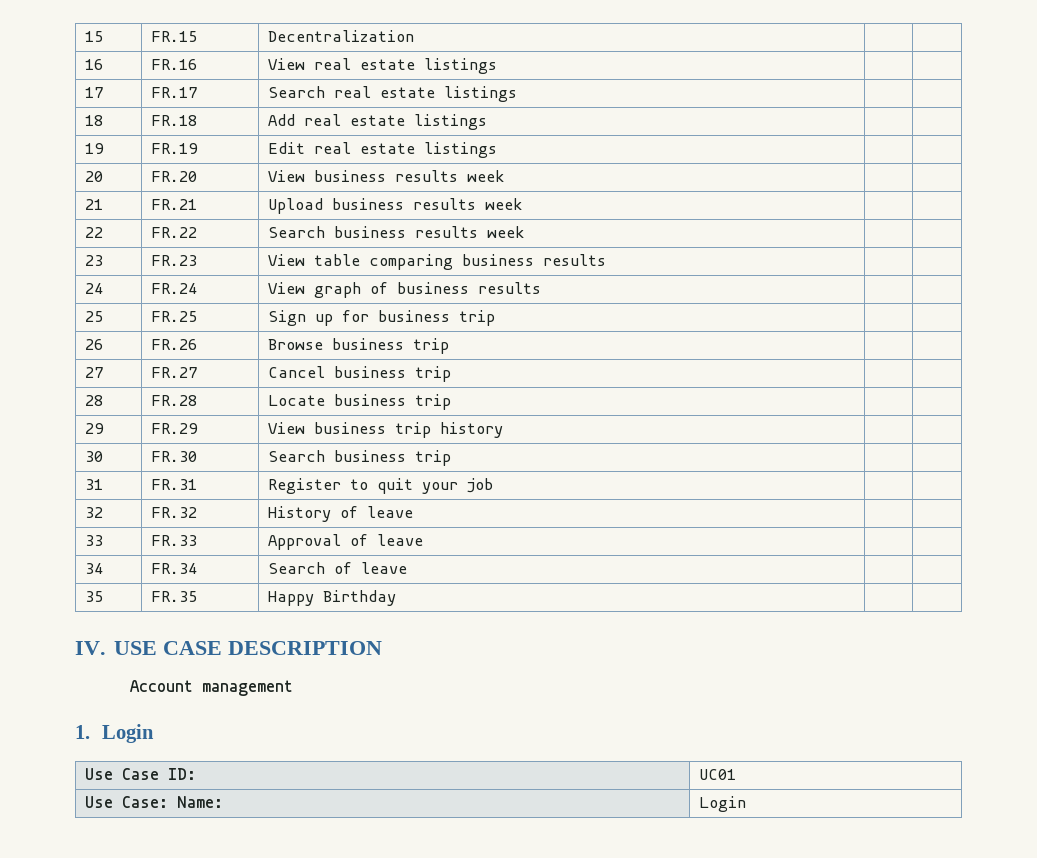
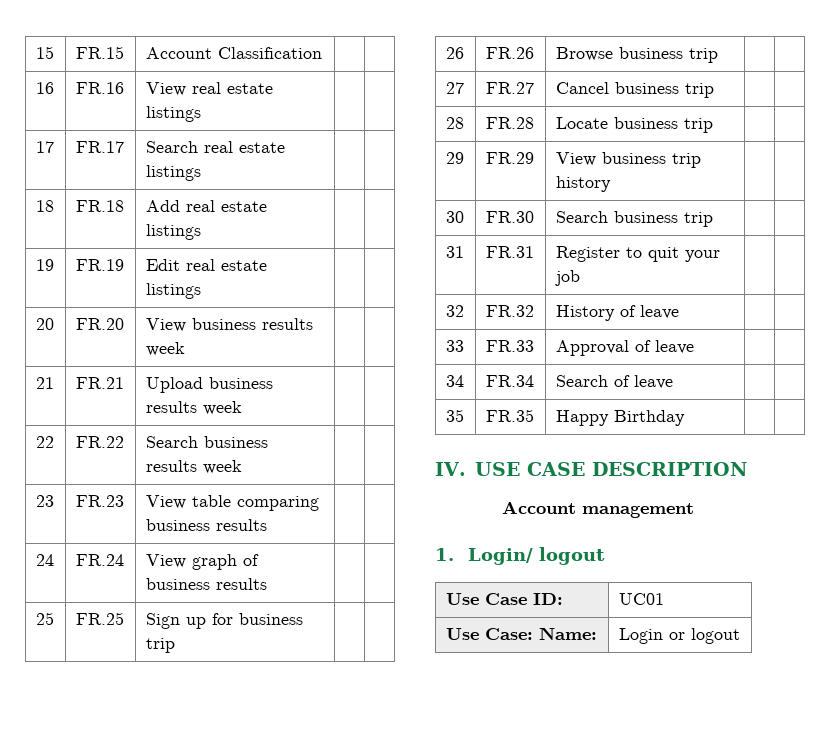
[267,30,414,42] Decentralization -> [145,47,322,59] Account Classification
[102,724,155,743] Login -> [468,547,606,565] Login/ logout
(746, 804) none -> [668,628,740,644] or logout

